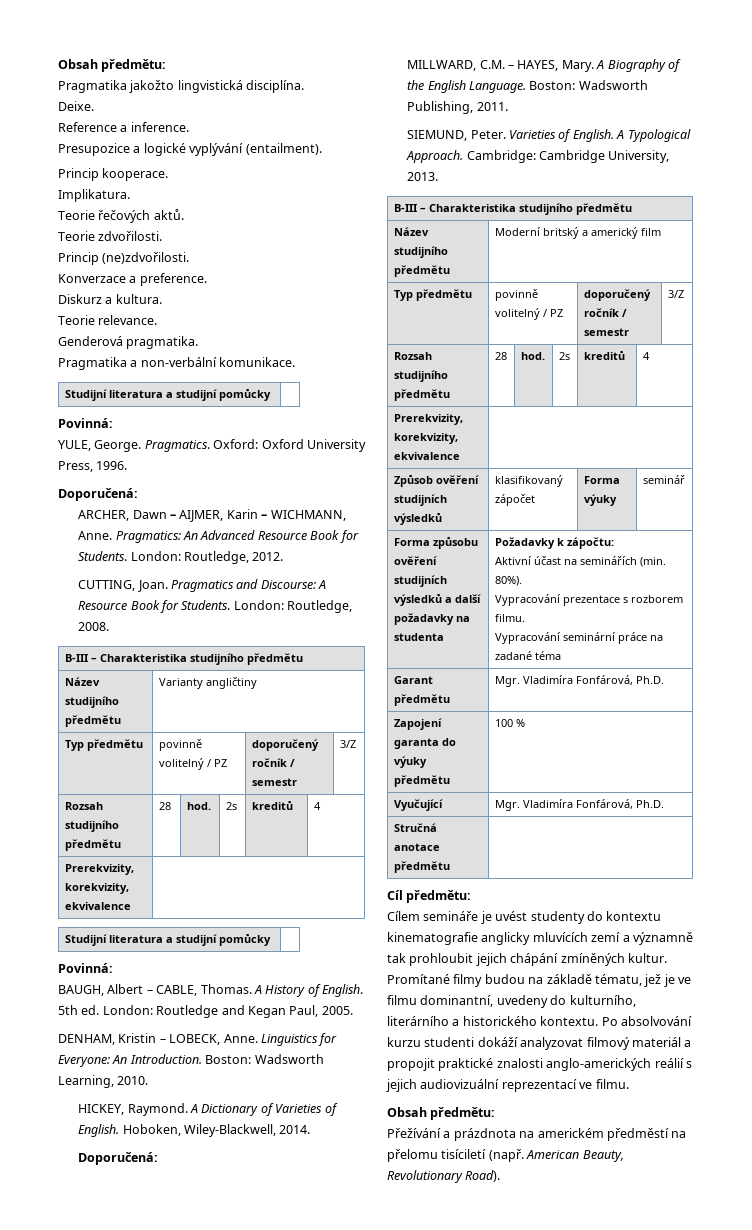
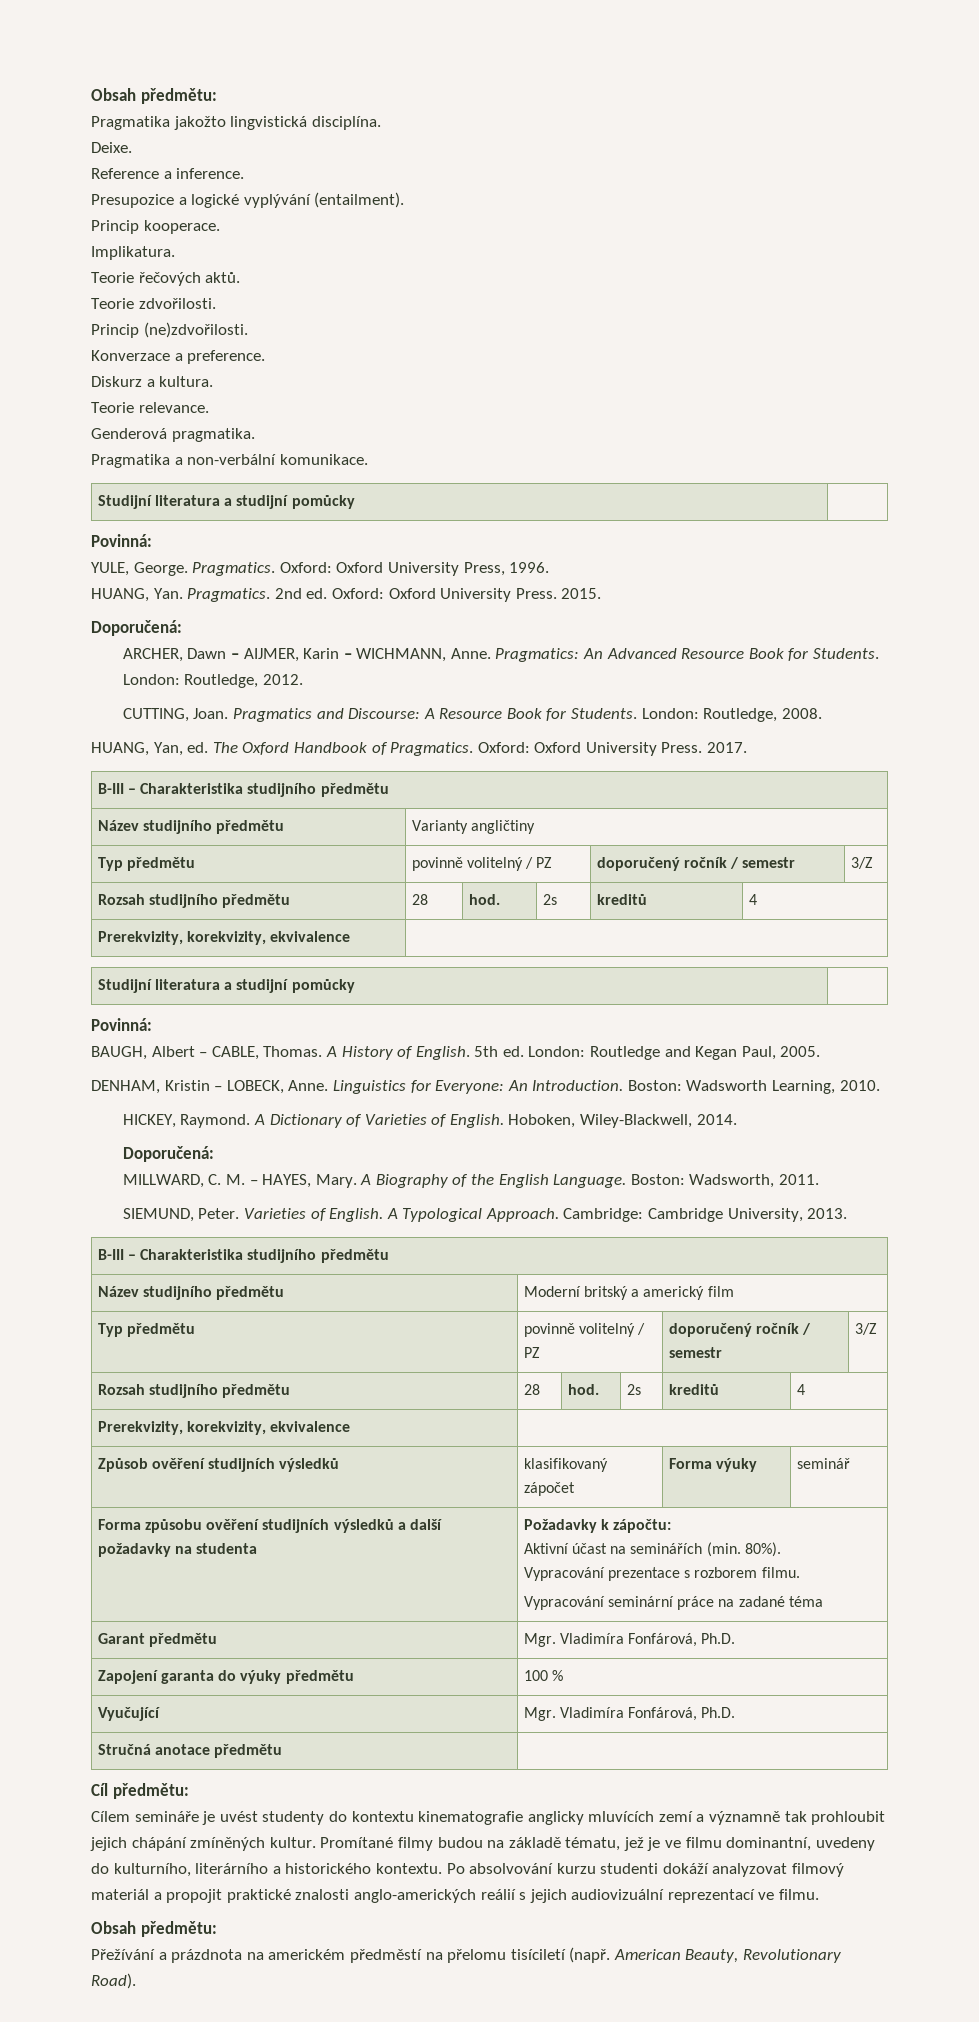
(128, 465) none -> [91,588,602,602] // HUANG, Yan. Pragmatics. 2nd ed. Oxford: Oxford University Press. 2015.
(110, 626) none -> [91,742,748,756] // HUANG, Yan, ed. The Oxford Handbook of Pragmatics. Oxford: Oxford University Press. 2017.
[479,60,505,69] C.M. -> [208,1174,245,1185] C. M.
[578,80,648,90] [407,101,474,114] Wadsworth Publishing, -> [689,1174,775,1188] Wadsworth,

